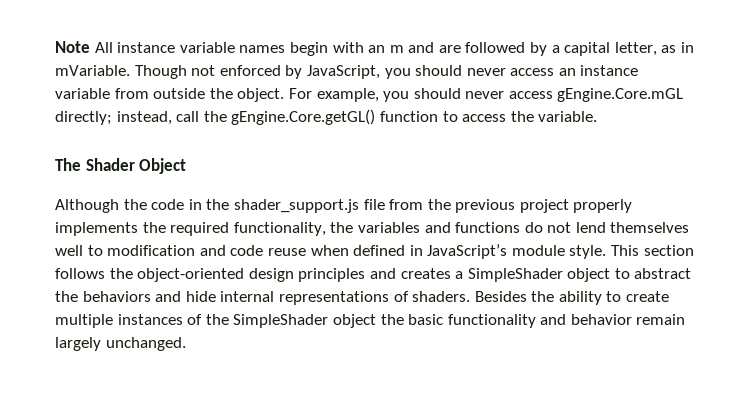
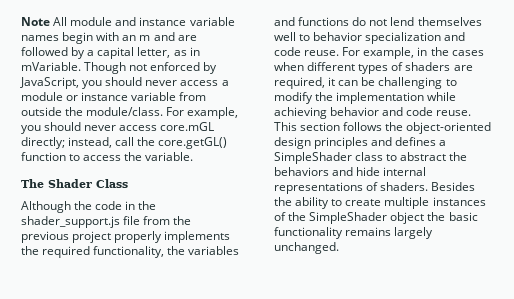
(113, 47) none -> [70,17,137,26] module and
[558,68,576,76] an -> [221,80,229,86] [21,92,79,101] a module or
[237,88,285,102] object. -> [86,107,164,116] module/class.
[557,88,684,102] gEngine.Core.mGL -> [160,122,215,131] core.mGL
[231,109,376,125] gEngine.Core.getGL() -> [158,137,228,149] core.getGL()
[139,158,187,174] Object -> [96,179,128,188] Class
[107,244,607,259] modification and code reuse when defined in JavaScript’s module style. -> [313,32,466,44] [274,47,484,59] [274,62,473,74] [274,77,457,89] [274,92,457,104] [274,107,472,119] behavior specialization and code reuse. For example, in the cases when different types of shaders are required, it can be challenging to modify the implementation while achieving behavior and code reuse.
[400,268,451,279] creates -> [395,137,437,146] defines
[567,268,611,282] object -> [355,152,384,161] class
[540,314,686,325] and behavior remain -> [345,227,392,236] remains

